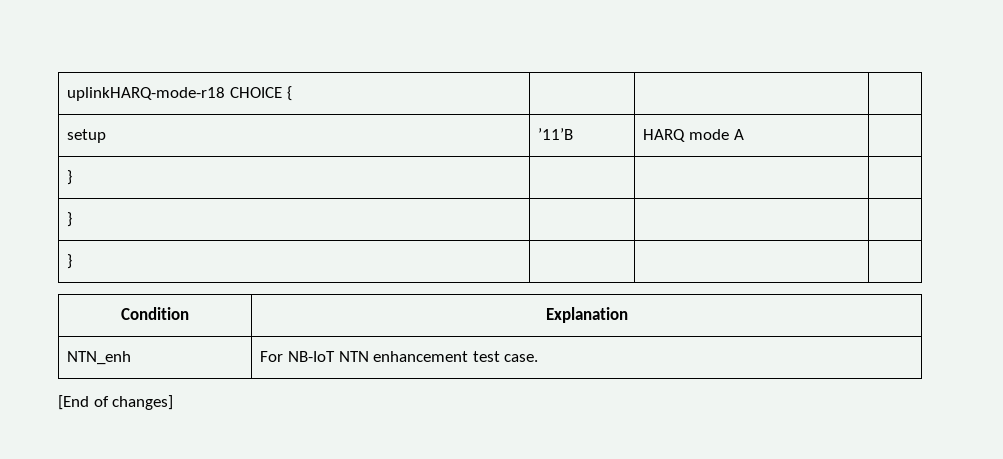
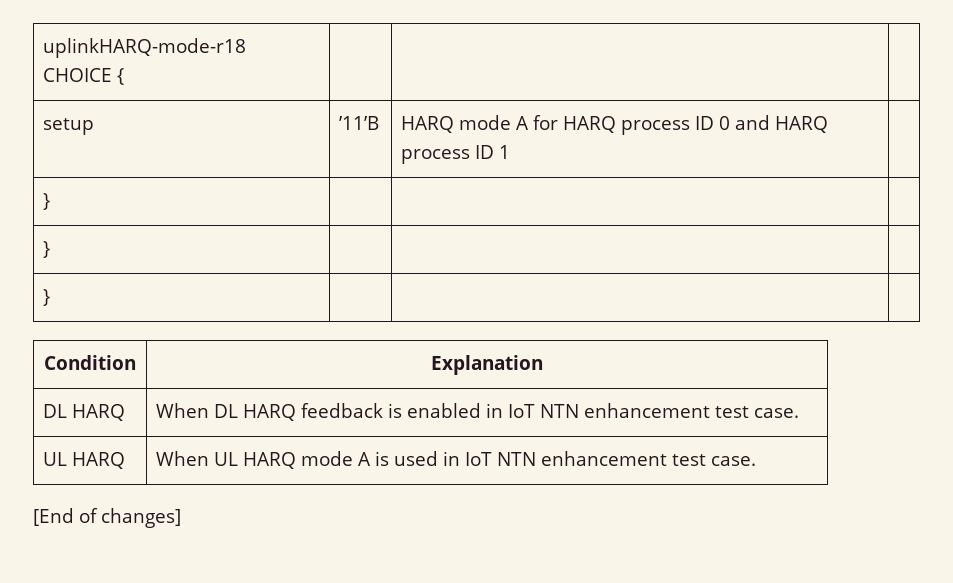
(744, 134) none -> [533,115,829,135] [401,145,511,164] for HARQ process ID 0 and HARQ process ID 1
[67,351,132,365] [260,351,335,362] NTN_enh | For NB-IoT -> [43,404,126,421] [156,403,800,421] [43,452,126,469] [156,451,493,469] DL HARQ | When DL HARQ feedback is enabled in IoT NTN enhancement test case. // UL HARQ | When UL HARQ mode A is used in IoT

